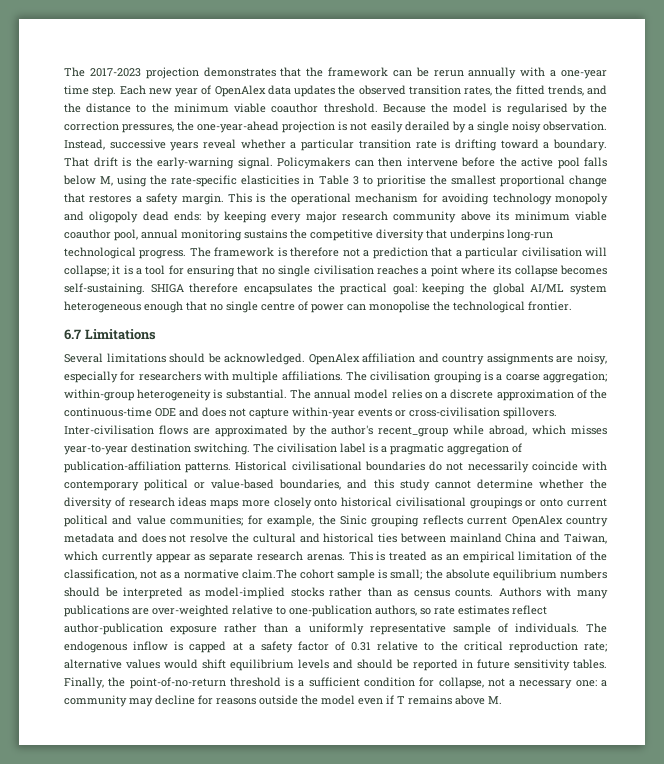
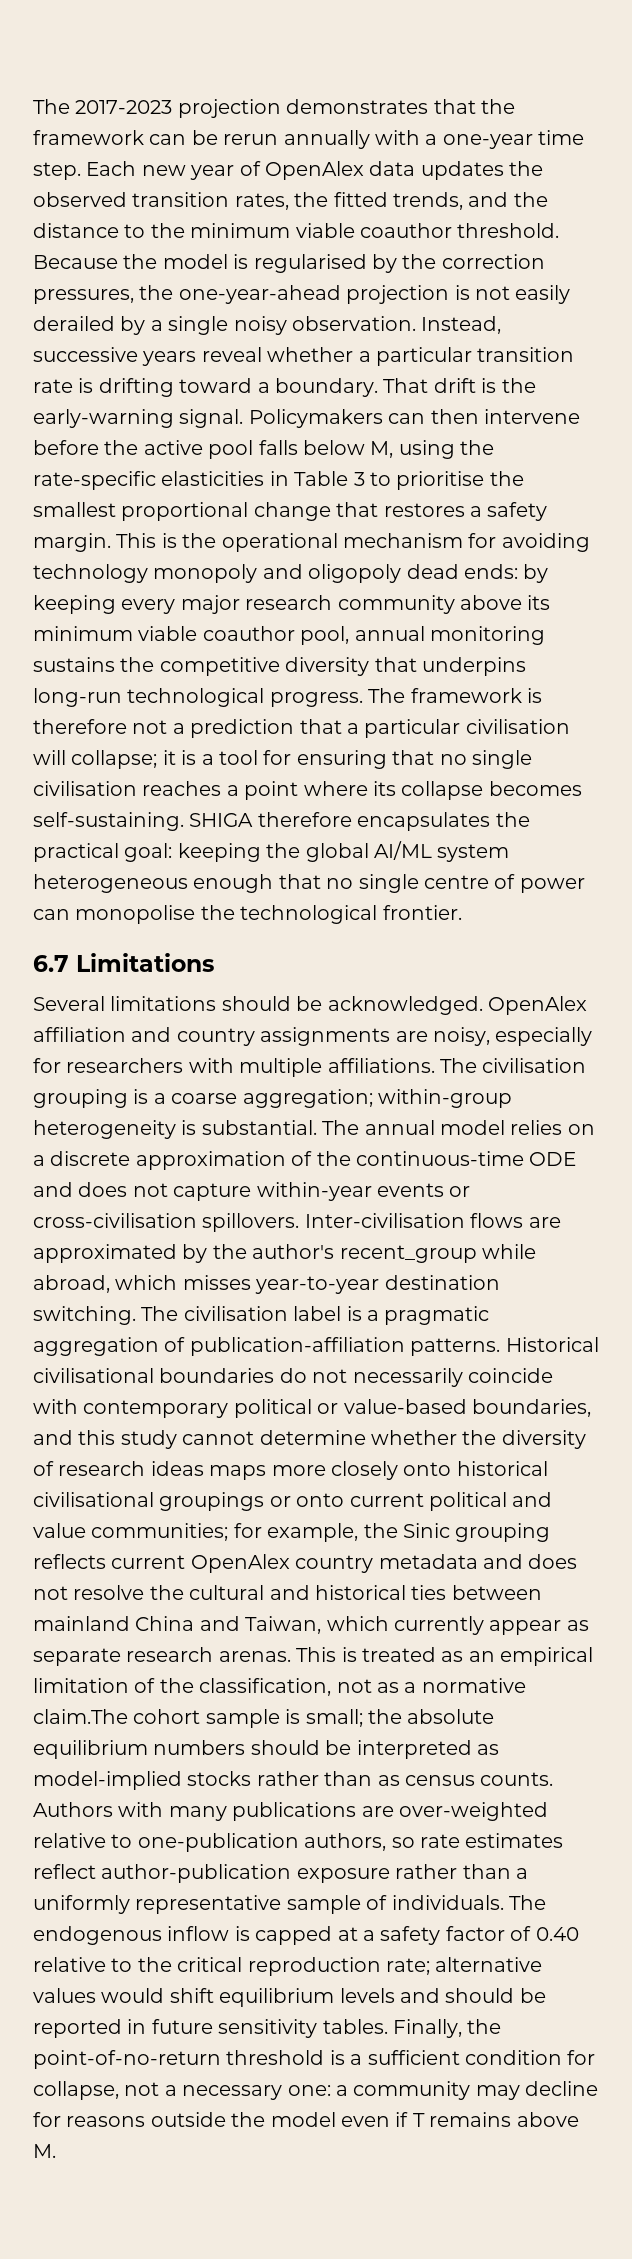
[351,642,372,651] 0.31 -> [535,1927,579,1941] 0.40

